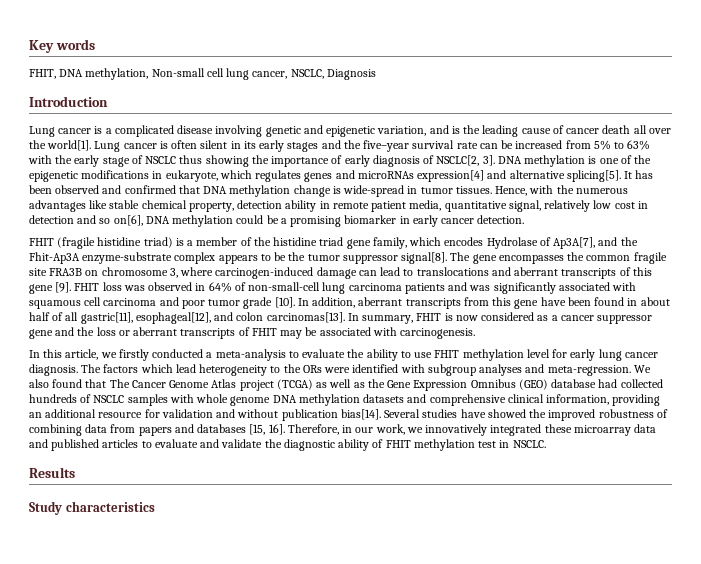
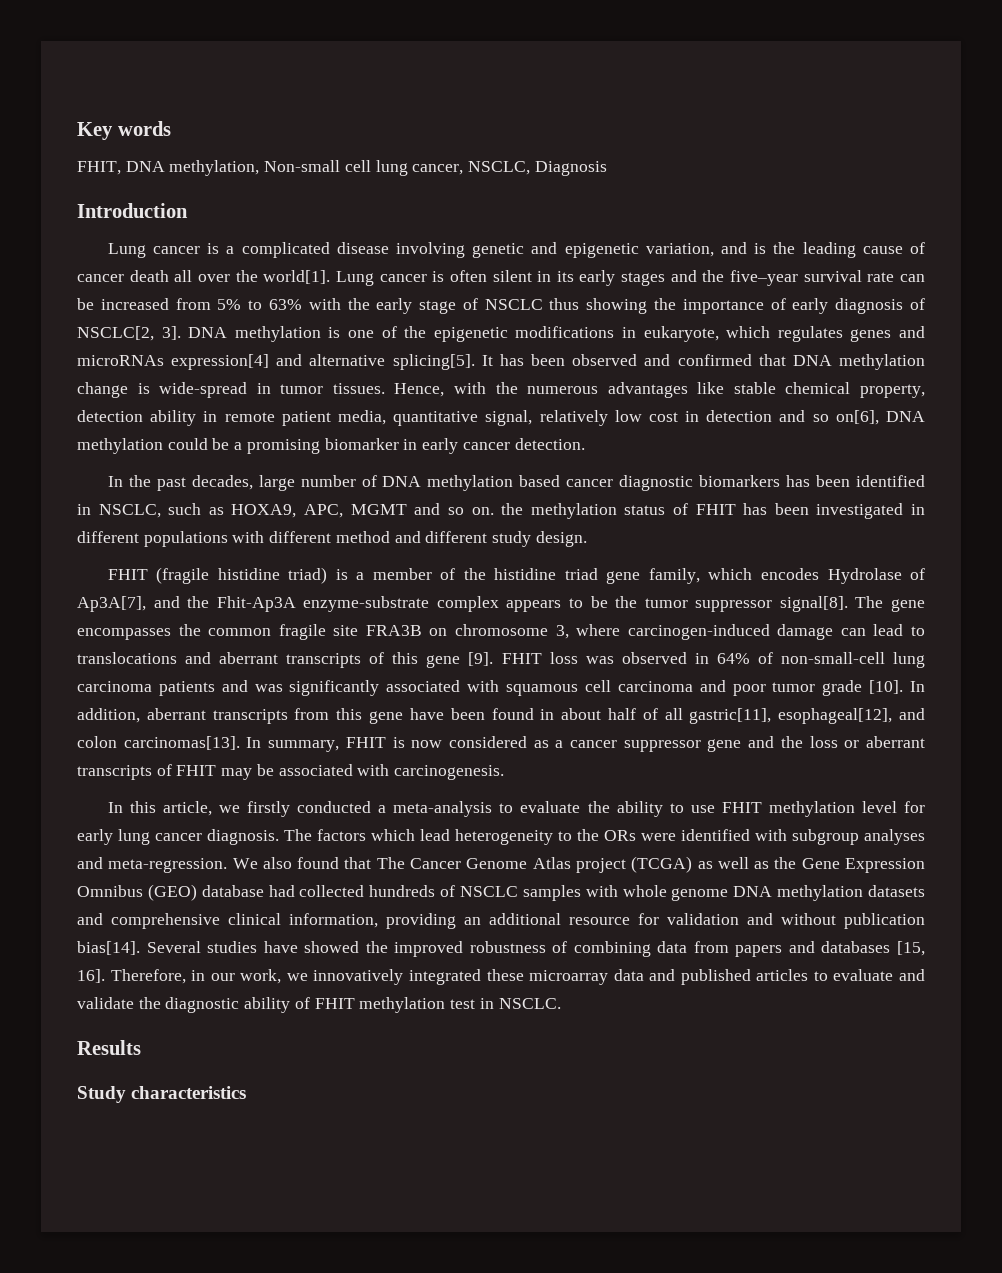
(525, 219) none -> [107,475,925,491] [77,503,925,519] [77,531,587,547] // In the past decades, large number of DNA methylation based cancer diagnostic biomarkers has been identified in NSCLC, such as HOXA9, APC, MGMT and so on. the methylation status of FHIT has been investigated in different populations with different method and different study design.

